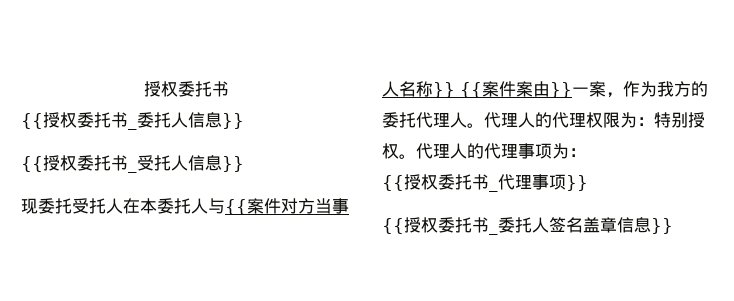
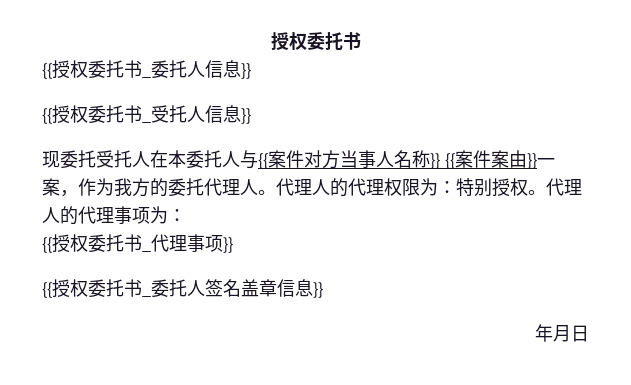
(673, 226) none -> [535,324,589,342] // 年月日

